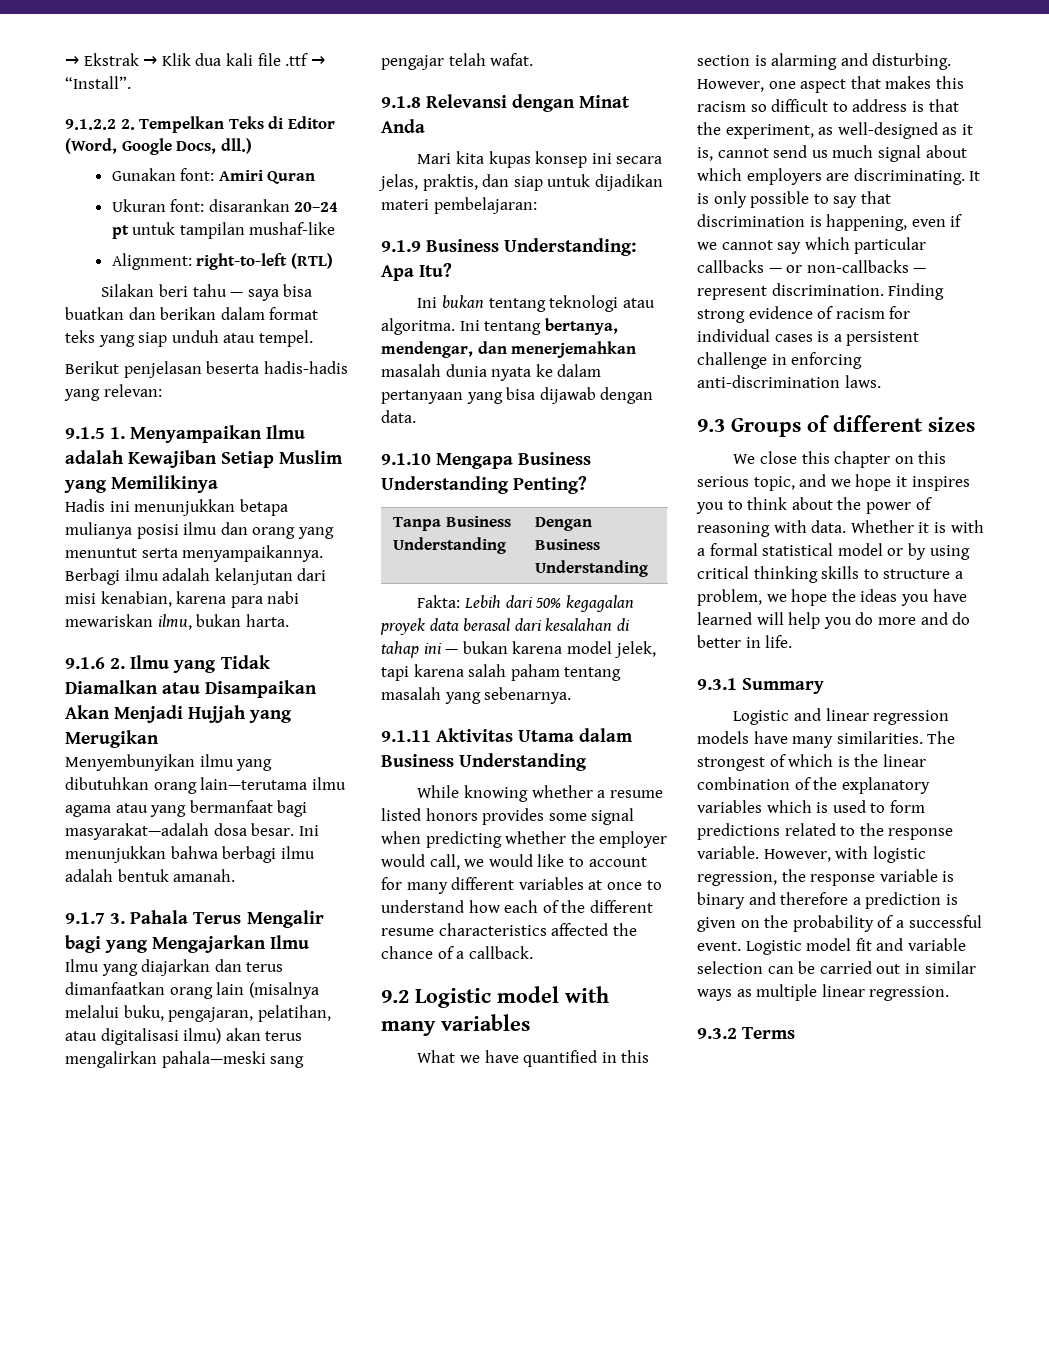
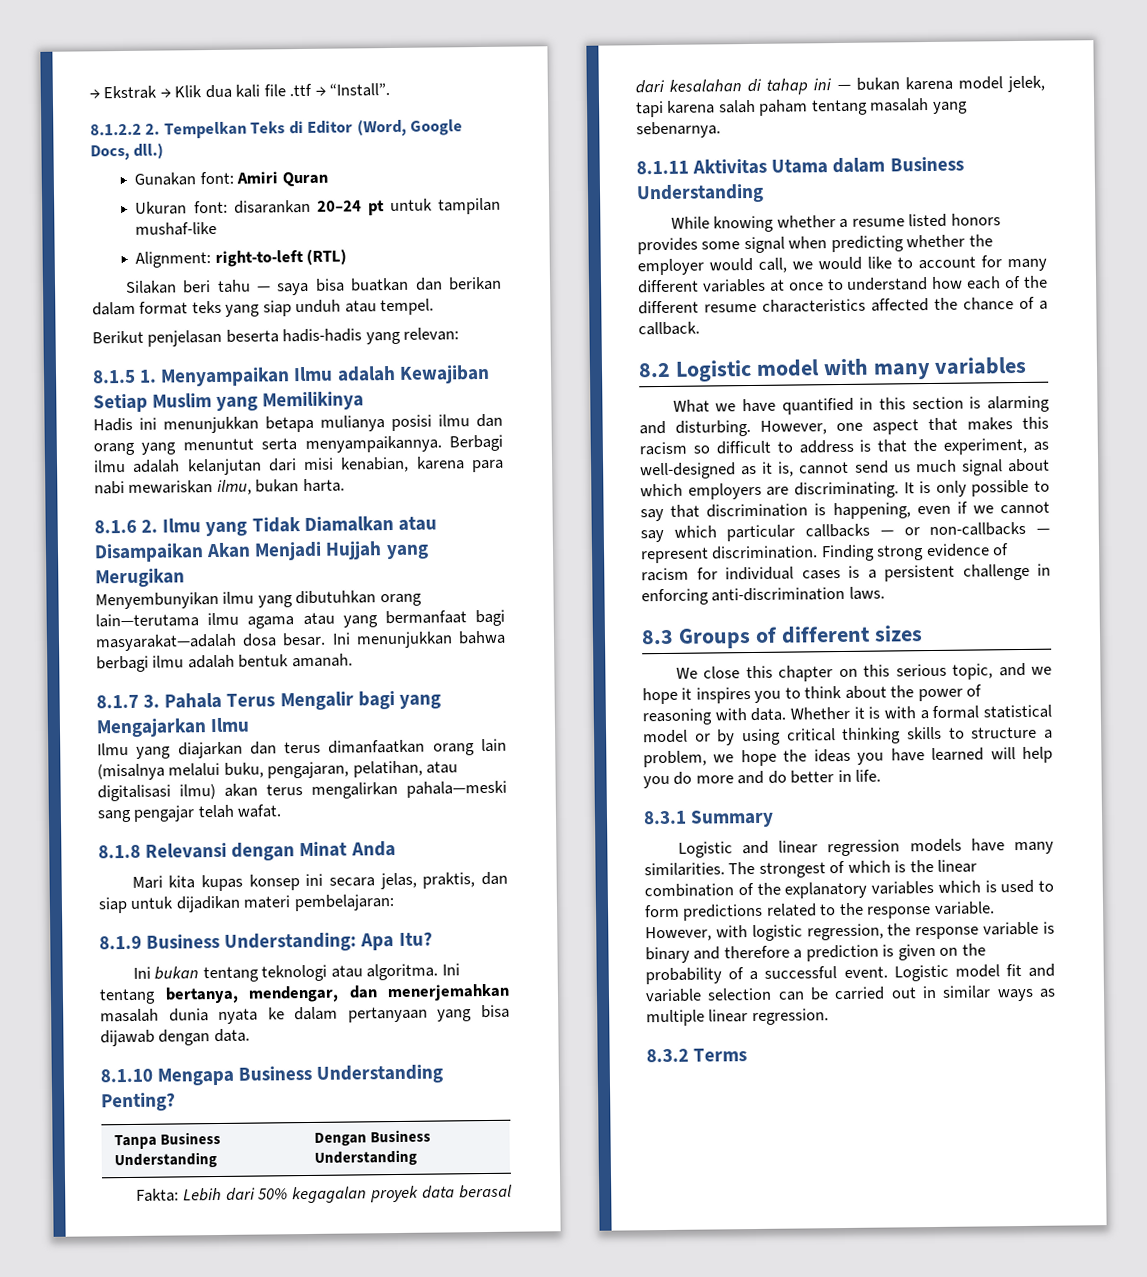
[65,119,116,130] 9.1.2.2 -> [90,123,142,136] 8.1.2.2
[65,427,105,439] 9.1.5 -> [92,369,136,384] 8.1.5
[65,657,105,669] 9.1.6 -> [94,519,137,534] 8.1.6
[65,912,105,924] 9.1.7 -> [96,694,139,709] 8.1.7
[381,96,421,108] 9.1.8 -> [98,844,141,859] 8.1.8
[381,240,421,252] 9.1.9 -> [99,935,142,950] 8.1.9
[381,453,431,465] 9.1.10 -> [100,1068,153,1083] 8.1.10
[381,730,431,742] 9.1.11 -> [636,160,689,175] 8.1.11
[381,990,409,1003] 9.2 -> [638,362,671,378] 8.2
[697,419,725,432] 9.3 -> [641,629,674,645] 8.3
[697,678,737,690] 9.3.1 -> [643,810,687,825] 8.3.1
[697,1028,737,1039] 9.3.2 -> [646,1048,689,1063] 8.3.2

